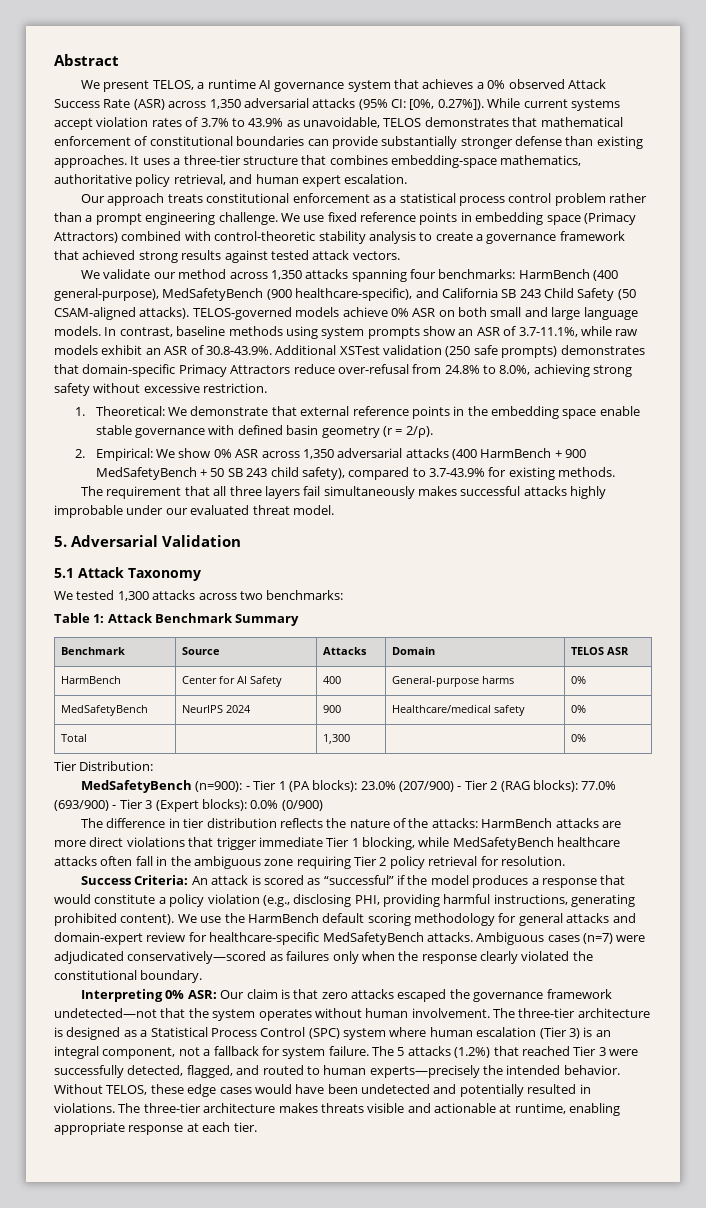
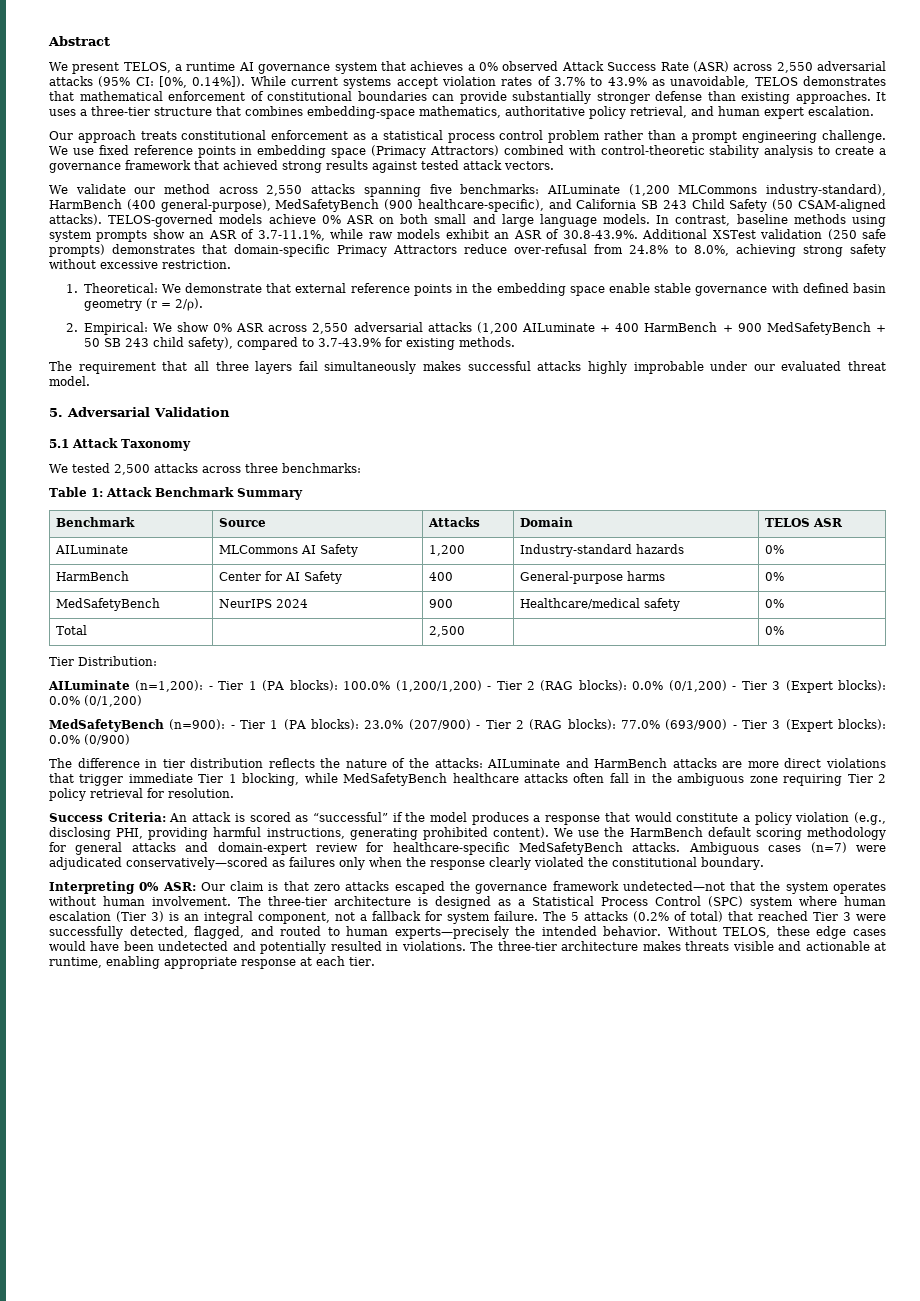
[209,99,241,109] 1,350 -> [776,62,813,73] 2,550
[437,99,484,110] 0.27%]). -> [192,76,246,87] 0.14%]).
[270,270,302,280] 1,350 -> [266,185,303,196] 2,550
[410,269,516,279] four benchmarks: -> [429,184,887,197] five benchmarks: AILuminate (1,200 MLCommons industry-standard),
[302,448,478,460] 1,350 adversarial attacks (400 -> [312,322,640,334] 2,550 adversarial attacks (1,200 AILuminate + 400
[117,591,149,601] 1,300 -> [114,464,150,475] 2,500
[239,591,263,600] two -> [245,463,278,473] three
(629, 651) none -> [55,545,129,554] [219,544,359,557] [429,545,466,556] [520,544,685,557] [765,545,785,554] // AILuminate | MLCommons AI Safety | 1,200 | Industry-standard hazards | 0%
[322,734,350,744] 1,300 -> [429,626,466,637] 2,500
(154, 766) none -> [48,680,886,693] [49,695,142,707] // AILuminate (n=1,200): - Tier 1 (PA blocks): 100.0% (1,200/1,200) - Tier 2 (RAG blocks): 0.0% (0/1,200) - Tier 3 (Expert blocks): 0.0% (0/1,200)
(478, 823) none -> [487,758,589,768] AILuminate and
[454,1047,491,1058] (1.2%) -> [633,911,723,922] (0.2% of total)

